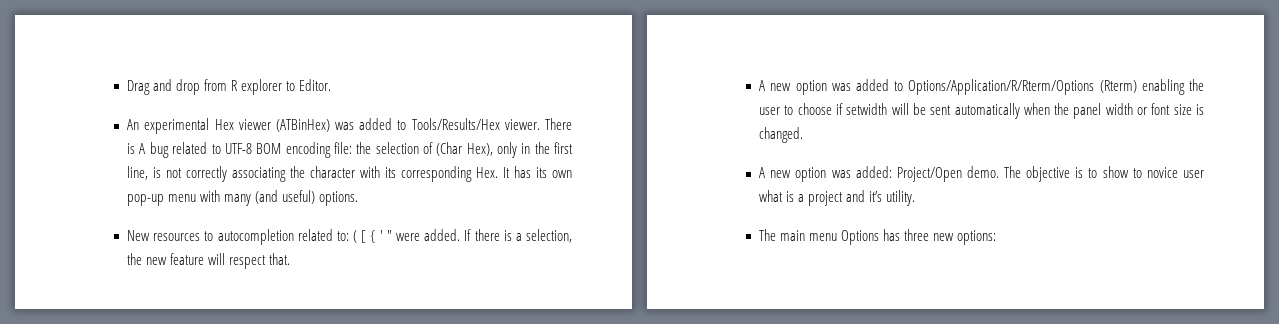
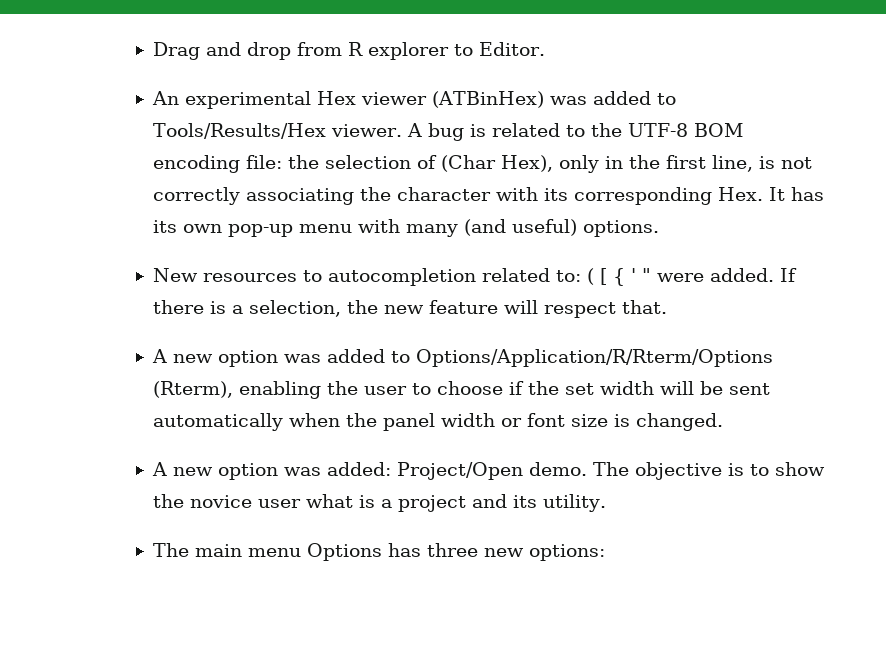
[545,118,572,130] [127,143,136,154] There is -> (402, 130) none
(169, 150) none -> [469,124,486,137] is
(221, 149) none -> [590,123,622,137] the
[1099,80,1137,93] (Rterm) -> [152,381,233,398] (Rterm),
[846,103,888,115] setwidth -> [527,381,654,395] the set width
[1132,168,1142,178] to -> [152,494,184,508] the
[869,191,883,202] it’s -> [512,495,537,508] its

